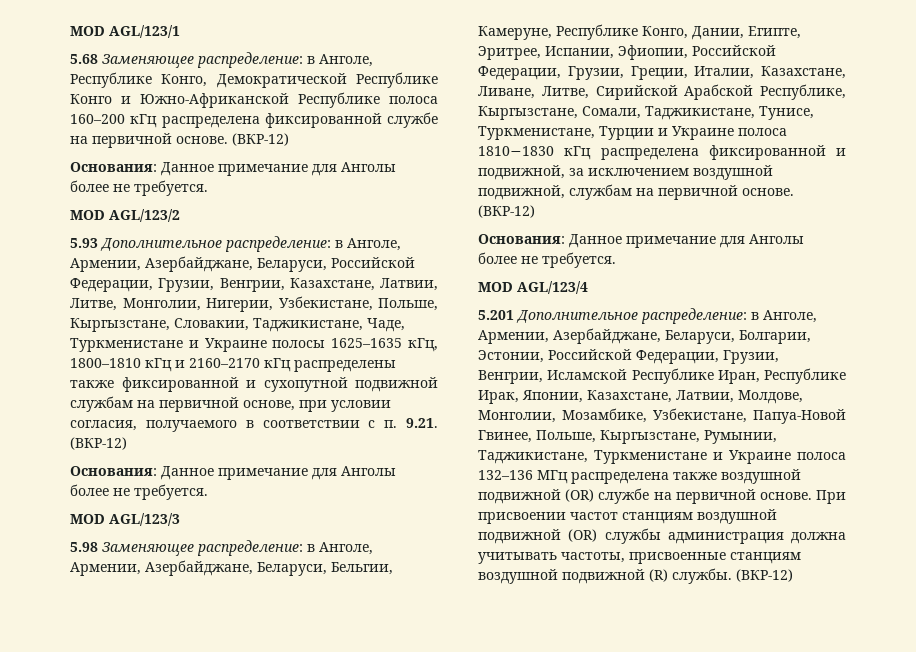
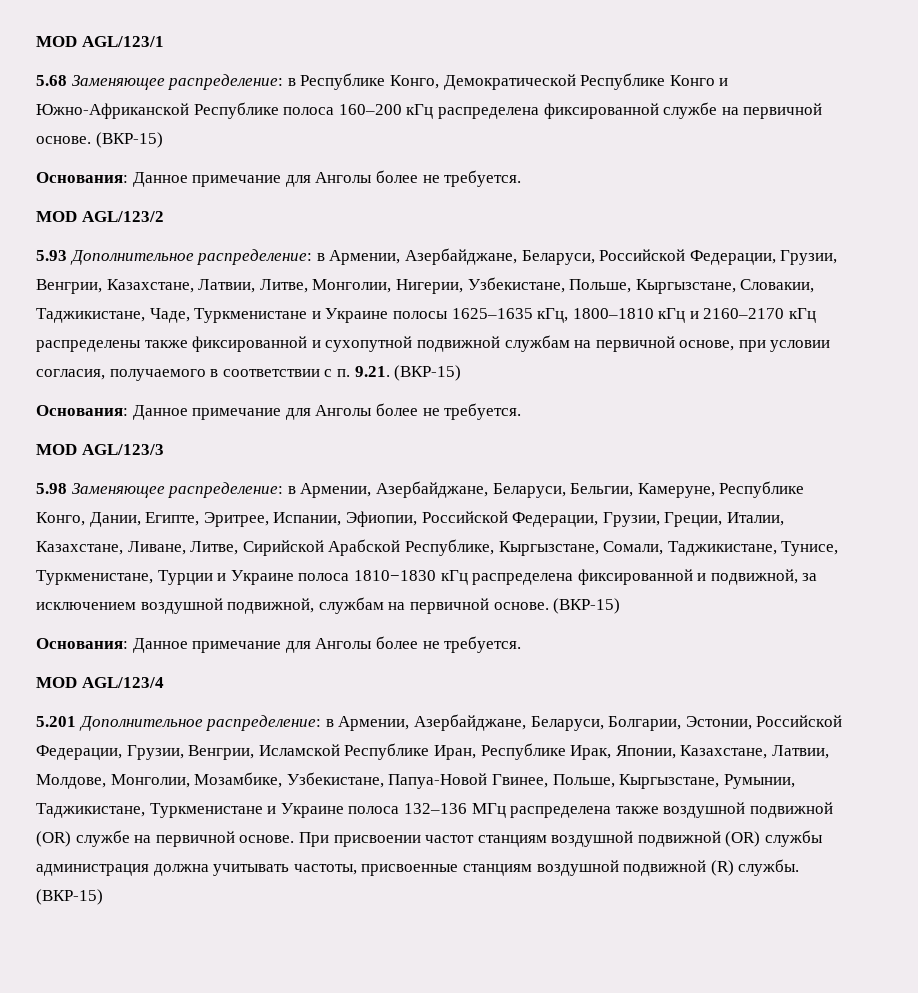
[319,54,373,67] Анголе, -> (296, 82) none
[232,133,289,146] (ВКР-12) -> [95,132,163,148] (ВКР-15)
[347,238,401,251] Анголе, -> (325, 257) none
[70,437,127,450] (ВКР-12) -> [394,365,462,381] (ВКР-15)
[319,542,373,555] Анголе, -> (296, 490) none
[478,205,535,218] (ВКР-12) -> [553,598,621,614] (ВКР-15)
[763,310,817,323] Анголе, -> (334, 723) none
[736,569,793,582] (ВКР-12) -> [36,889,103,905] (ВКР-15)

